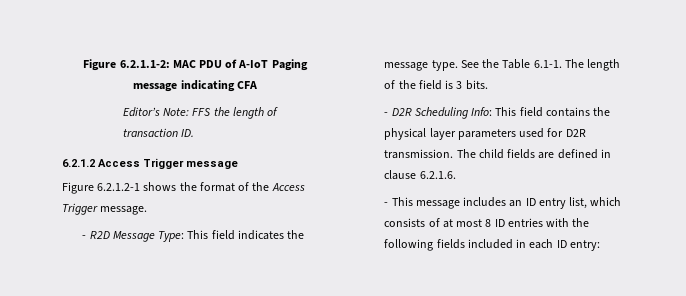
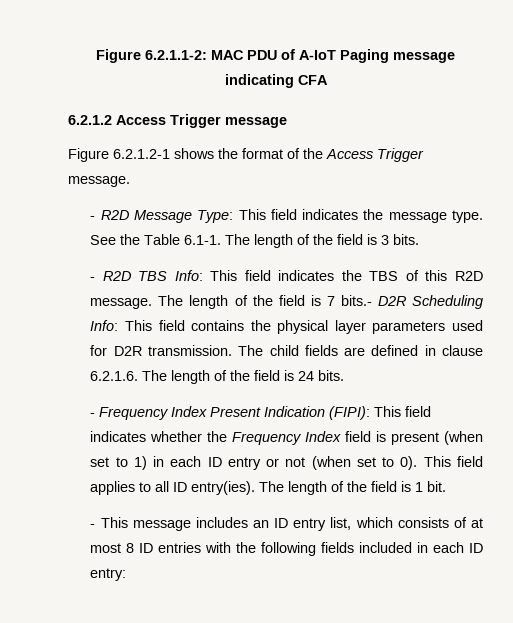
[122,107,279,119] [122,128,195,137] // Editor’s Note: FFS the length of transaction ID. -> (328, 80) none
(389, 114) none -> [102,270,484,281] [90,295,372,309] R2D TBS Info: This field indicates the TBS of this R2D message. The length of the field is 7 bits.-
(456, 175) none -> [142,370,345,384] [90,406,432,420] [90,431,484,445] [90,456,483,470] [90,481,447,495] The length of the field is 24 bits. // - Frequency Index Present Indication (FIPI): This field indicates whether the Frequency Index field is present (when set to 1) in each ID entry or not (when set to 0). This field applies to all ID entry(ies). The length of the field is 1 bit.

